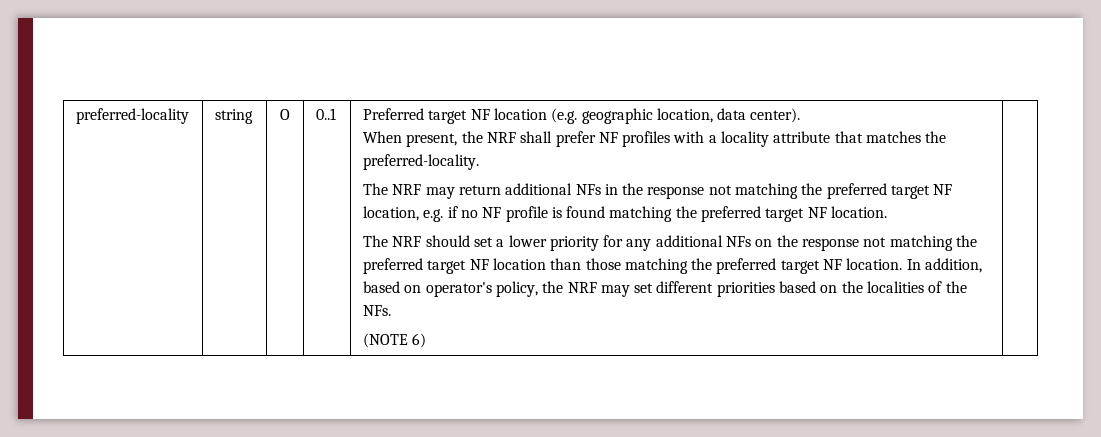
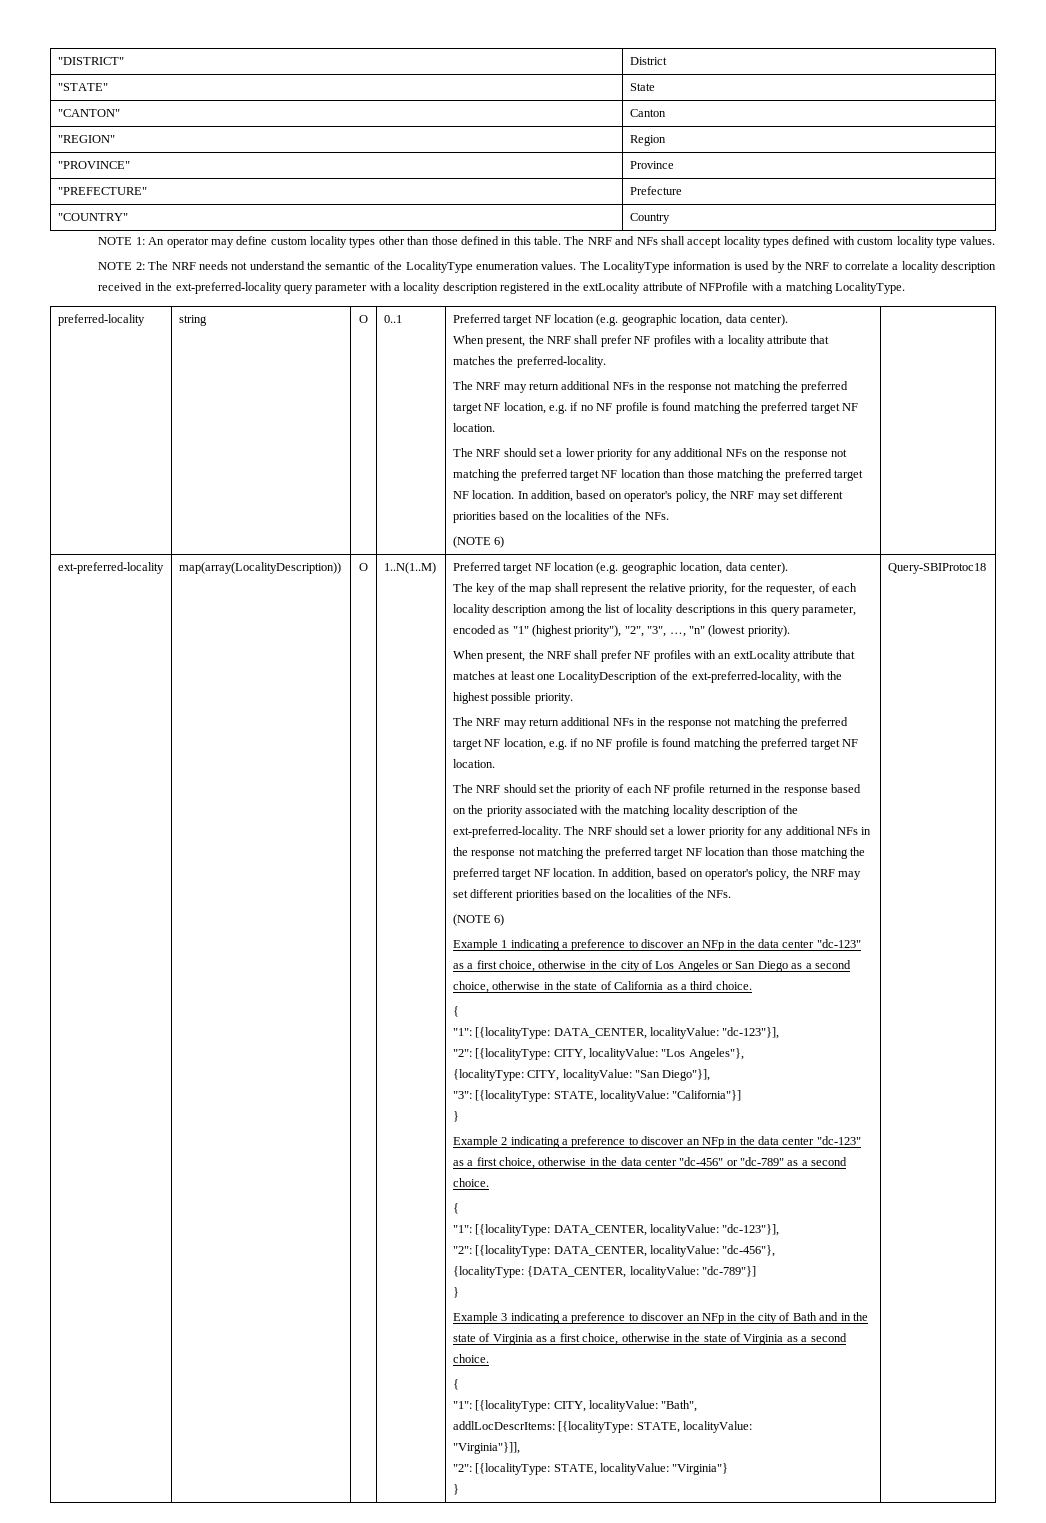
(75, 116) none -> [57,57,124,65] [629,57,667,65] [57,83,108,91] [629,83,655,91] [57,109,120,117] [629,109,666,117] [57,135,115,143] [629,135,666,146] [57,161,130,169] [629,161,674,169] [57,187,147,195] [629,186,682,195] [57,213,128,221] [629,213,670,224] [98,236,996,248] [98,261,997,273] [98,282,905,294] "DISTRICT" | District // "STATE" | State // "CANTON" | Canton // "REGION" | Region // "PROVINCE" | Province // "PREFECTURE" | Prefecture // "COUNTRY" | Country // NOTE 1: An operator may define custom locality types other than those defined in this table. The NRF and NFs shall accept locality types defined with custom locality type values. // NOTE 2: The NRF needs not understand the semantic of the LocalityType enumeration values. The LocalityType information is used by the NRF to correlate a locality description received in the ext-preferred-locality query parameter with a locality description registered in the extLocality attribute of NFProfile with a matching LocalityType. //
(427, 340) none -> [57,562,164,574] [178,562,341,574] [359,563,368,571] [383,562,436,574] [452,562,788,574] [452,583,858,595] [452,604,857,616] [452,625,790,637] [452,650,856,662] [452,671,843,683] [452,692,573,704] [452,717,849,729] [452,738,859,750] [452,759,495,768] [452,784,862,796] [452,805,798,817] [452,826,872,838] [452,847,866,859] [452,868,862,880] [452,889,732,901] [452,914,505,926] [452,939,861,951] [452,960,851,972] [452,981,752,993] [452,1006,459,1017] [452,1027,780,1039] [452,1048,744,1060] [452,1069,711,1081] [452,1090,742,1102] [452,1111,459,1122] [452,1136,861,1148] [452,1157,848,1169] [452,1178,489,1187] [452,1203,459,1214] [452,1224,780,1236] [452,1245,776,1257] [452,1266,757,1278] [452,1287,459,1298] [452,1312,868,1324] [452,1333,847,1345] [452,1354,489,1363] [452,1379,459,1390] [452,1400,698,1412] [452,1421,753,1433] [452,1442,520,1454] [452,1463,729,1475] [452,1484,459,1495] [887,563,986,574] // ext-preferred-locality | map(array(LocalityDescription)) | O | 1..N(1..M) | Preferred target NF location (e.g. geographic location, data center). // The key of the map shall represent the relative priority, for the requester, of each locality description among the list of locality descriptions in this query parameter, encoded as "1" (highest priority"), "2", "3", …, "n" (lowest priority). // When present, the NRF shall prefer NF profiles with an extLocality attribute that matches at least one LocalityDescription of the ext-preferred-locality, with the highest possible priority. // The NRF may return additional NFs in the response not matching the preferred target NF location, e.g. if no NF profile is found matching the preferred target NF location. // The NRF should set the priority of each NF profile returned in the response based on the priority associated with the matching locality description of the ext-preferred-locality. The NRF should set a lower priority for any additional NFs in the response not matching the preferred target NF location than those matching the preferred target NF location. In addition, based on operator's policy, the NRF may set different priorities based on the localities of the NFs. // (NOTE 6) // Example 1 indicating a preference to discover an NFp in the data center "dc-123" as a first choice, otherwise in the city of Los Angeles or San Diego as a second choice, otherwise in the state of California as a third choice. // { // "1": [{localityType: DATA_CENTER, localityValue: "dc-123"}], // "2": [{localityType: CITY, localityValue: "Los Angeles"}, // {localityType: CITY, localityValue: "San Diego"}], // "3": [{localityType: STATE, localityValue: "California"}] // } // Example 2 indicating a preference to discover an NFp in the data center "dc-123" as a first choice, otherwise in the data center "dc-456" or "dc-789" as a second choice. // { // "1": [{localityType: DATA_CENTER, localityValue: "dc-123"}], // "2": [{localityType: DATA_CENTER, localityValue: "dc-456"}, // {localityType: {DATA_CENTER, localityValue: "dc-789"}] // } // Example 3 indicating a preference to discover an NFp in the city of Bath and in the state of Virginia as a first choice, otherwise in the state of Virginia as a second choice. // { // "1": [{localityType: CITY, localityValue: "Bath", // addlLocDescrItems: [{localityType: STATE, localityValue: // "Virginia"}]], // "2": [{localityType: STATE, localityValue: "Virginia"} // } | Query-SBIProtoc18

